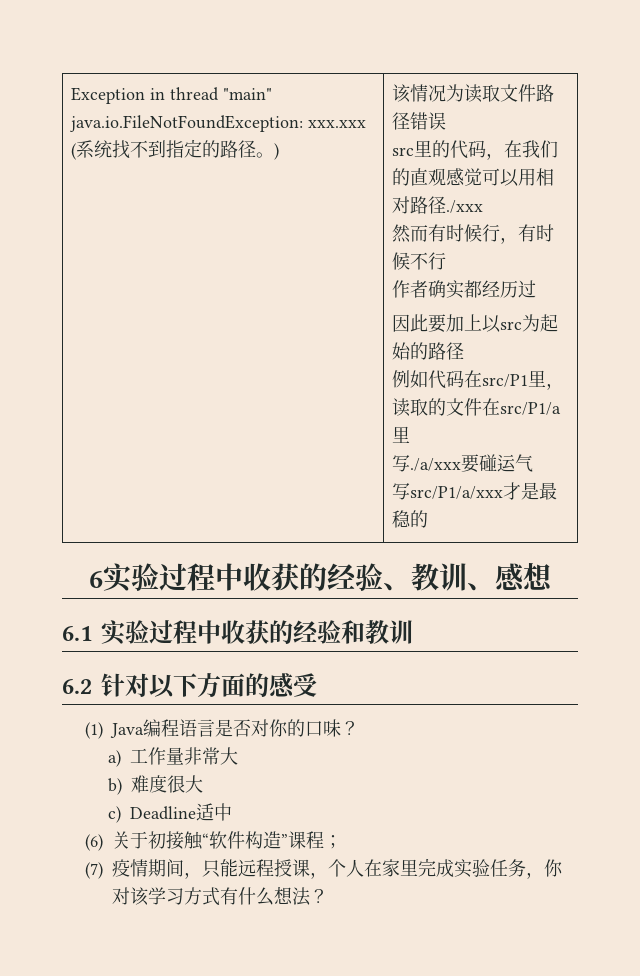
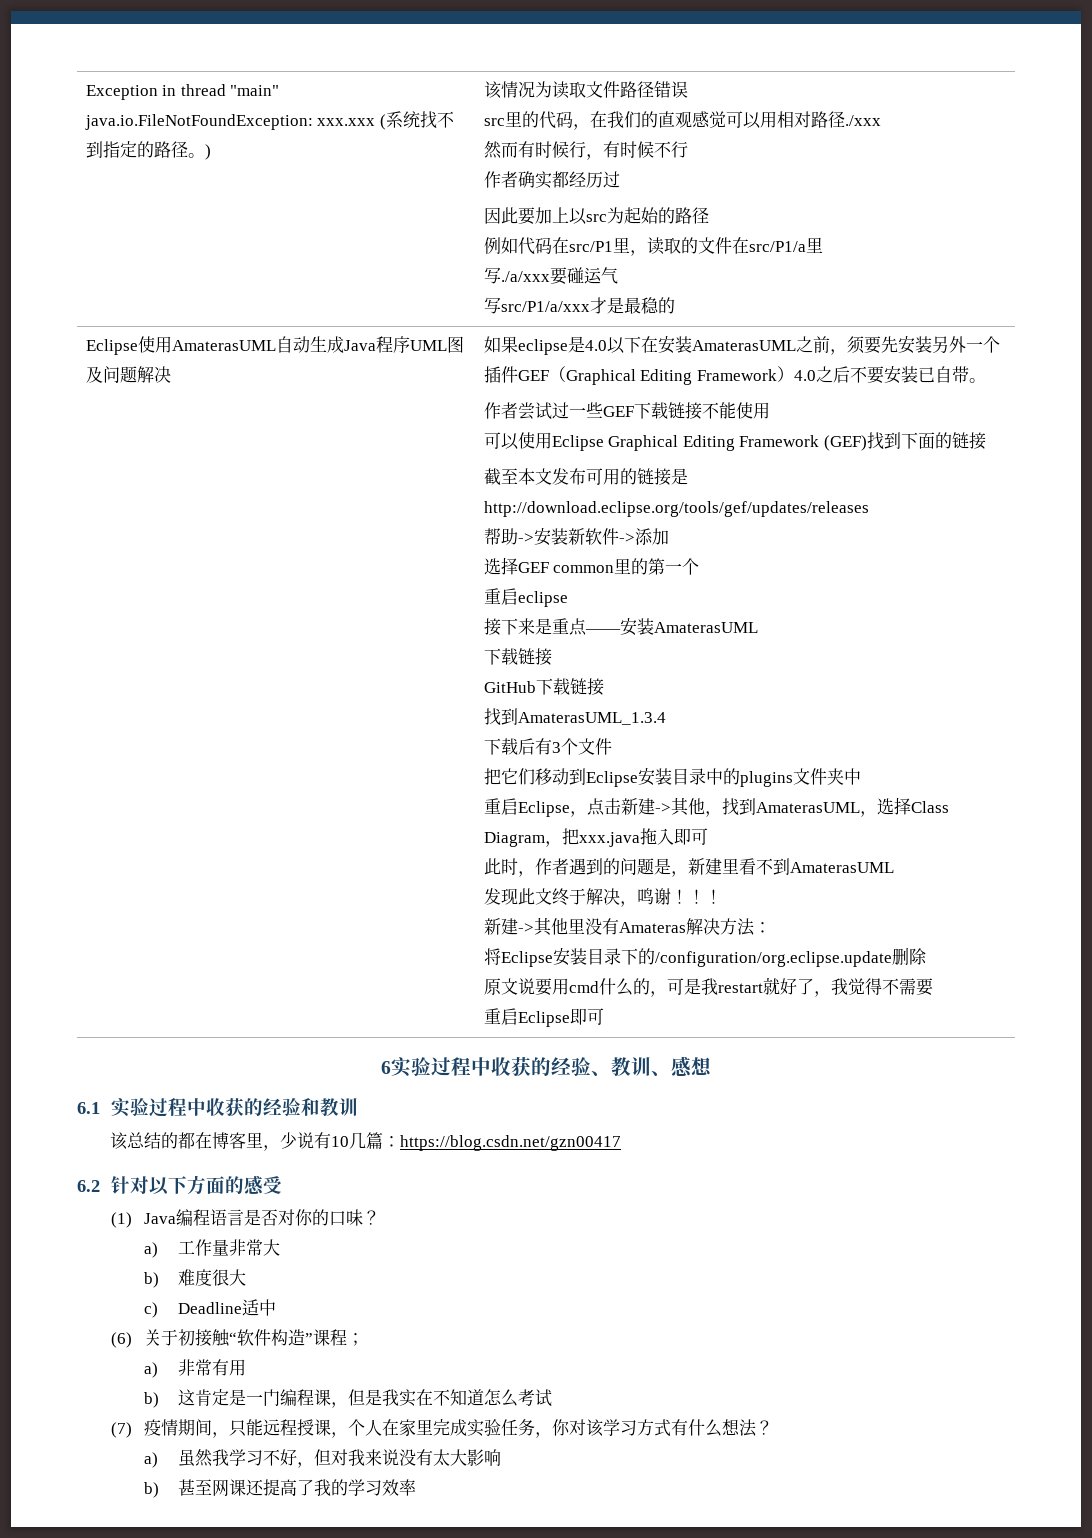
(428, 519) none -> [85,336,464,355] [85,366,171,383] [483,336,1000,355] [483,366,986,385] [483,402,770,420] [483,432,986,451] [483,468,688,486] [483,501,869,517] [483,528,669,546] [483,557,700,575] [483,588,568,607] [483,618,758,636] [483,648,552,666] [483,678,604,696] [483,708,666,726] [483,738,612,755] [483,768,861,787] [483,797,949,817] [483,828,708,847] [483,858,894,877] [483,888,722,907] [483,917,771,936] [483,947,927,967] [483,977,933,997] [483,1008,604,1027] // Eclipse使用AmaterasUML自动生成Java程序UML图及问题解决 | 如果eclipse是4.0以下在安装AmaterasUML之前，须要先安装另外一个插件GEF（Graphical Editing Framework）4.0之后不要安装已自带。 // 作者尝试过一些GEF下载链接不能使用 // 可以使用Eclipse Graphical Editing Framework (GEF)找到下面的链接 // 截至本文发布可用的链接是http://download.eclipse.org/tools/gef/updates/releases // 帮助->安装新软件->添加 // 选择GEF common里的第一个 // 重启eclipse // 接下来是重点——安装AmaterasUML // 下载链接 // GitHub下载链接 // 找到AmaterasUML_1.3.4 // 下载后有3个文件 // 把它们移动到Eclipse安装目录中的plugins文件夹中 // 重启Eclipse，点击新建->其他，找到AmaterasUML，选择Class Diagram，把xxx.java拖入即可 // 此时，作者遇到的问题是，新建里看不到AmaterasUML // 发现此文终于解决，鸣谢！！！ // 新建->其他里没有Amateras解决方法： // 将Eclipse安装目录下的/configuration/org.eclipse.update删除 // 原文说要用cmd什么的，可是我restart就好了，我觉得不需要 // 重启Eclipse即可
(413, 632) none -> [110,1132,622,1151] // 该总结的都在博客里，少说有10几篇：https://blog.csdn.net/gzn00417
(342, 842) none -> [144,1359,246,1378] [144,1389,552,1408] // a)非常有用 // b)这肯定是一门编程课，但是我实在不知道怎么考试
(328, 896) none -> [144,1449,501,1468] [144,1479,416,1498] // a)虽然我学习不好，但对我来说没有太大影响 // b)甚至网课还提高了我的学习效率

